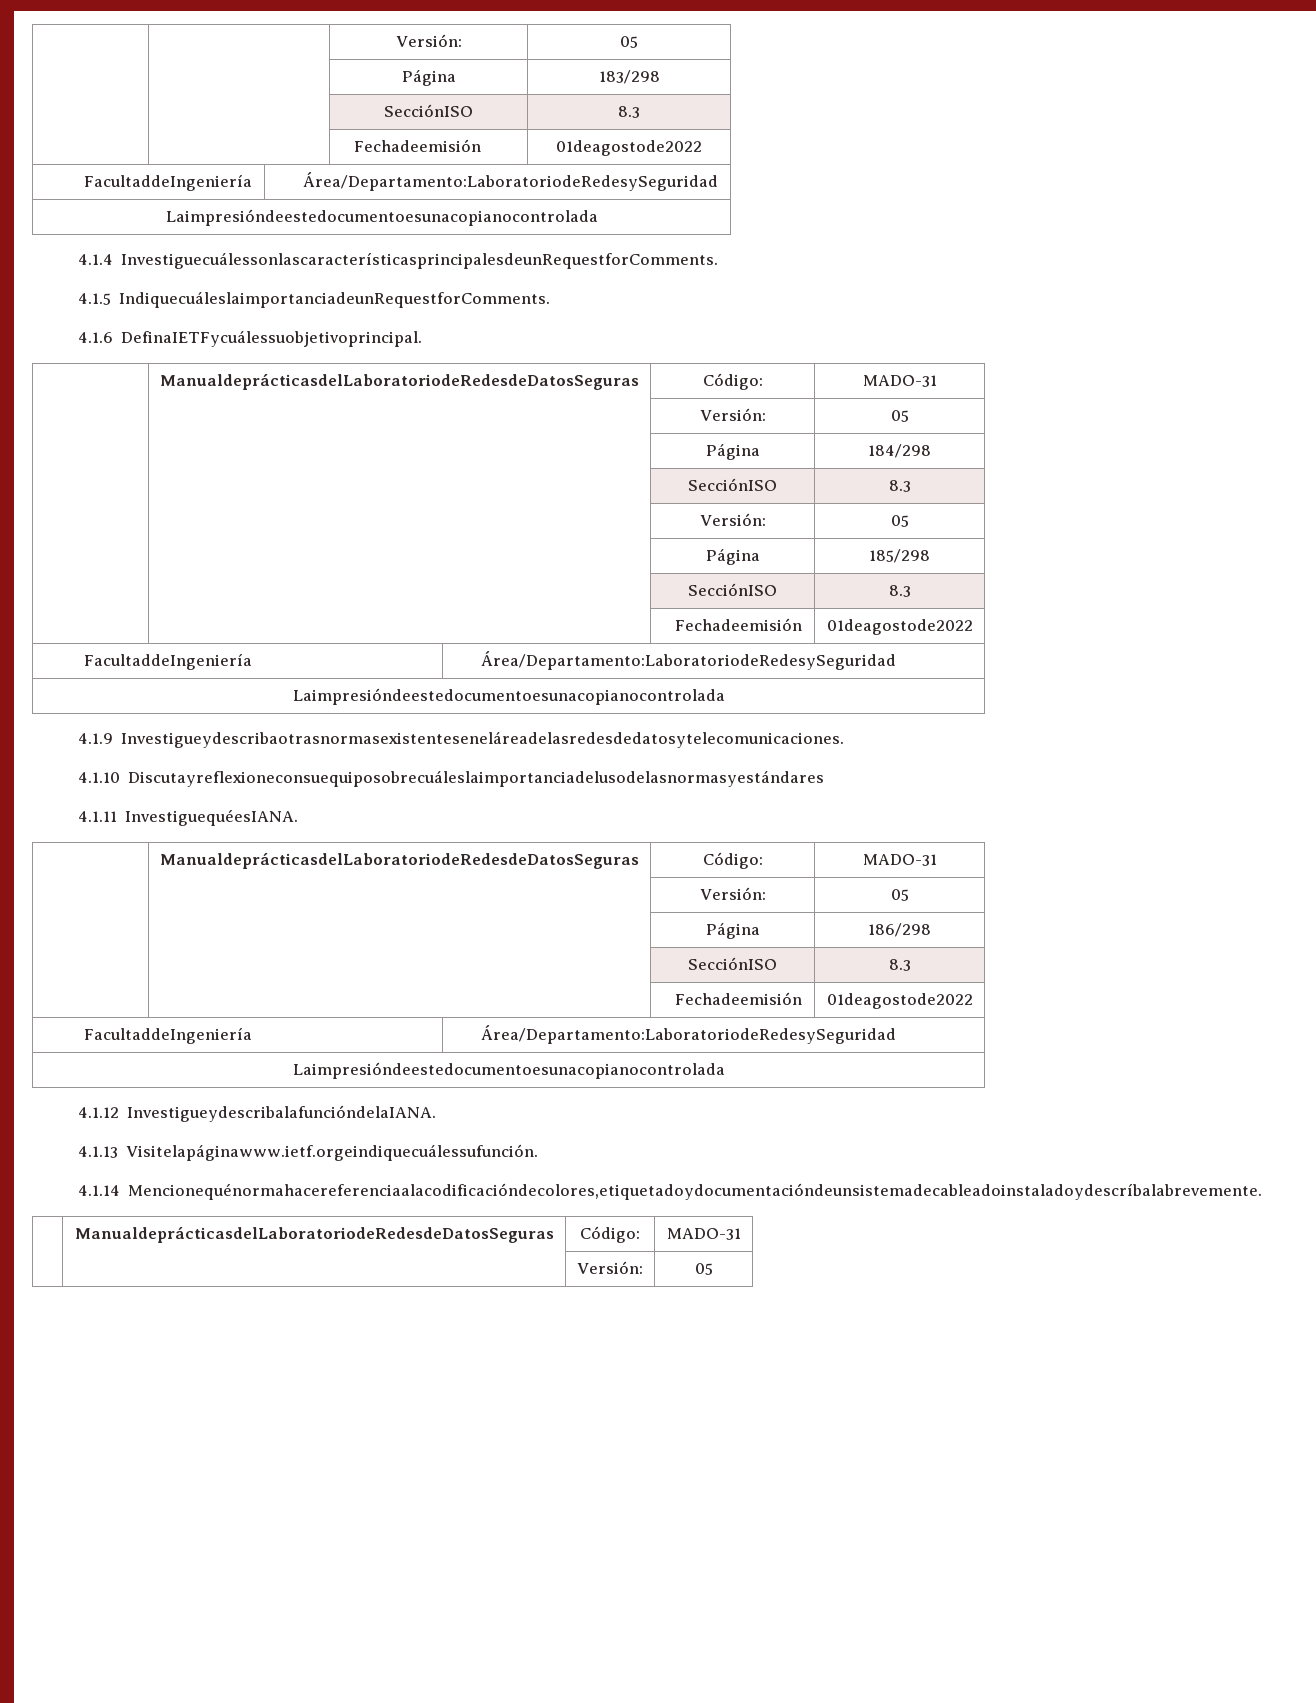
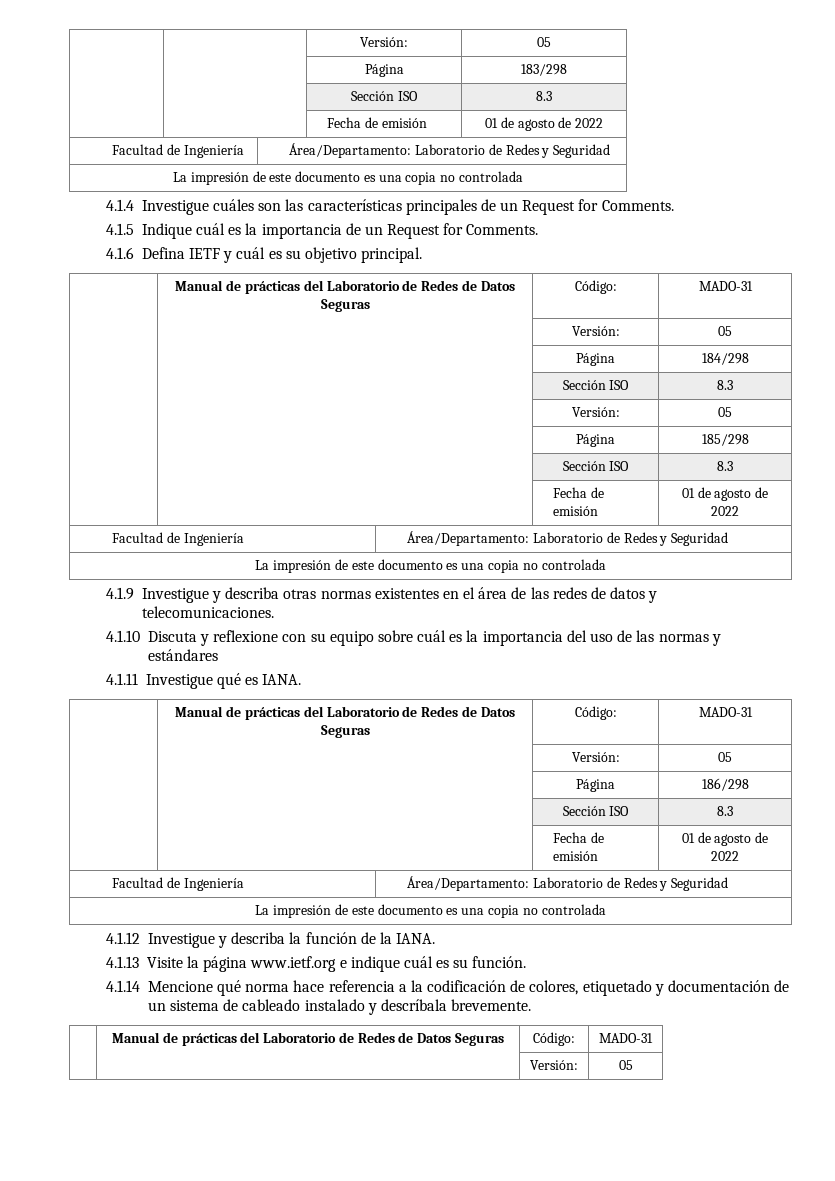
[384,104,473,117] [618,106,640,118] [353,139,481,152] [556,140,702,156] [84,174,253,191] [302,172,718,191] [165,209,598,226] [77,252,718,269] [77,291,550,308] [77,330,422,347] [160,373,639,390] SecciónISO | 8.3 // | | Fechadeemisión | 01deagostode2022 // FacultaddeIngeniería | Área/Departamento:LaboratoriodeRedesySeguridad // Laimpresióndeestedocumentoesunacopianocontrolada // 4.1.4 InvestiguecuálessonlascaracterísticasprincipalesdeunRequestforComments. // 4.1.5 IndiquecuáleslaimportanciadeunRequestforComments. // 4.1.6 DefinaIETFycuálessuobjetivoprincipal. // | ManualdeprácticasdelLaboratoriodeRedesdeDatosSeguras -> [351,91,418,101] [536,91,552,101] [327,117,427,128] [484,117,604,131] [112,144,244,158] [289,143,611,158] [172,171,524,185] [106,199,674,215] [106,223,539,239] [106,247,423,263] [175,280,515,294] [320,299,370,312] Sección ISO | 8.3 // | | Fecha de emisión | 01 de agosto de 2022 // Facultad de Ingeniería | Área/Departamento: Laboratorio de Redes y Seguridad // La impresión de este documento es una copia no controlada // 4.1.4 Investigue cuáles son las características principales de un Request for Comments. // 4.1.5 Indique cuál es la importancia de un Request for Comments. // 4.1.6 Defina IETF y cuál es su objetivo principal. // | Manual de prácticas del Laboratorio de Redes de Datos Seguras
[688,478,777,491] SecciónISO -> [562,380,630,390] Sección ISO
[688,583,777,596] [888,585,911,597] [674,618,802,631] [826,619,973,635] [84,653,253,670] [480,651,896,670] [292,688,725,705] [77,731,844,748] [77,770,824,787] [77,809,298,826] [160,852,639,869] SecciónISO | 8.3 // | | Fechadeemisión | 01deagostode2022 // FacultaddeIngeniería | Área/Departamento:LaboratoriodeRedesySeguridad // Laimpresióndeestedocumentoesunacopianocontrolada // 4.1.9 Investigueydescribaotrasnormasexistenteseneláreadelasredesdedatosytelecomunicaciones. // 4.1.10 Discutayreflexioneconsuequiposobrecuáleslaimportanciadelusodelasnormasyestándares // 4.1.11 InvestiguequéesIANA. // | ManualdeprácticasdelLaboratoriodeRedesdeDatosSeguras -> [562,461,630,471] [717,461,733,471] [553,487,604,498] [553,506,599,516] [681,487,769,501] [711,506,739,516] [112,532,244,546] [407,531,729,546] [255,559,606,573] [106,587,658,603] [141,606,274,618] [106,630,721,646] [147,649,218,661] [106,673,302,689] [175,706,515,720] [320,725,370,738] Sección ISO | 8.3 // | | Fecha de emisión | 01 de agosto de 2022 // Facultad de Ingeniería | Área/Departamento: Laboratorio de Redes y Seguridad // La impresión de este documento es una copia no controlada // 4.1.9 Investigue y describa otras normas existentes en el área de las redes de datos y telecomunicaciones. // 4.1.10 Discuta y reflexione con su equipo sobre cuál es la importancia del uso de las normas y estándares // 4.1.11 Investigue qué es IANA. // | Manual de prácticas del Laboratorio de Redes de Datos Seguras
[688,957,777,970] [888,959,911,971] [674,992,802,1005] [826,993,973,1009] [84,1027,253,1044] [480,1025,896,1044] [292,1062,725,1079] [77,1105,436,1122] [77,1144,538,1161] [77,1183,1262,1200] [74,1226,554,1243] SecciónISO | 8.3 // | | Fechadeemisión | 01deagostode2022 // FacultaddeIngeniería | Área/Departamento:LaboratoriodeRedesySeguridad // Laimpresióndeestedocumentoesunacopianocontrolada // 4.1.12 InvestigueydescribalafuncióndelaIANA. // 4.1.13 Visitelapáginawww.ietf.orgeindiquecuálessufunción. // 4.1.14 Mencionequénormahacereferenciaalacodificacióndecolores,etiquetadoydocumentacióndeunsistemadecableadoinstaladoydescríbalabrevemente. // | ManualdeprácticasdelLaboratoriodeRedesdeDatosSeguras -> [562,806,630,816] [717,806,733,816] [553,832,604,843] [553,851,599,861] [681,832,769,846] [711,851,739,861] [112,877,244,891] [407,876,729,891] [255,904,606,918] [106,932,436,948] [106,956,527,972] [106,980,790,996] [147,999,532,1015] [111,1032,505,1046] Sección ISO | 8.3 // | | Fecha de emisión | 01 de agosto de 2022 // Facultad de Ingeniería | Área/Departamento: Laboratorio de Redes y Seguridad // La impresión de este documento es una copia no controlada // 4.1.12 Investigue y describa la función de la IANA. // 4.1.13 Visite la página www.ietf.org e indique cuál es su función. // 4.1.14 Mencione qué norma hace referencia a la codificación de colores, etiquetado y documentación de un sistema de cableado instalado y descríbala brevemente. // | Manual de prácticas del Laboratorio de Redes de Datos Seguras

